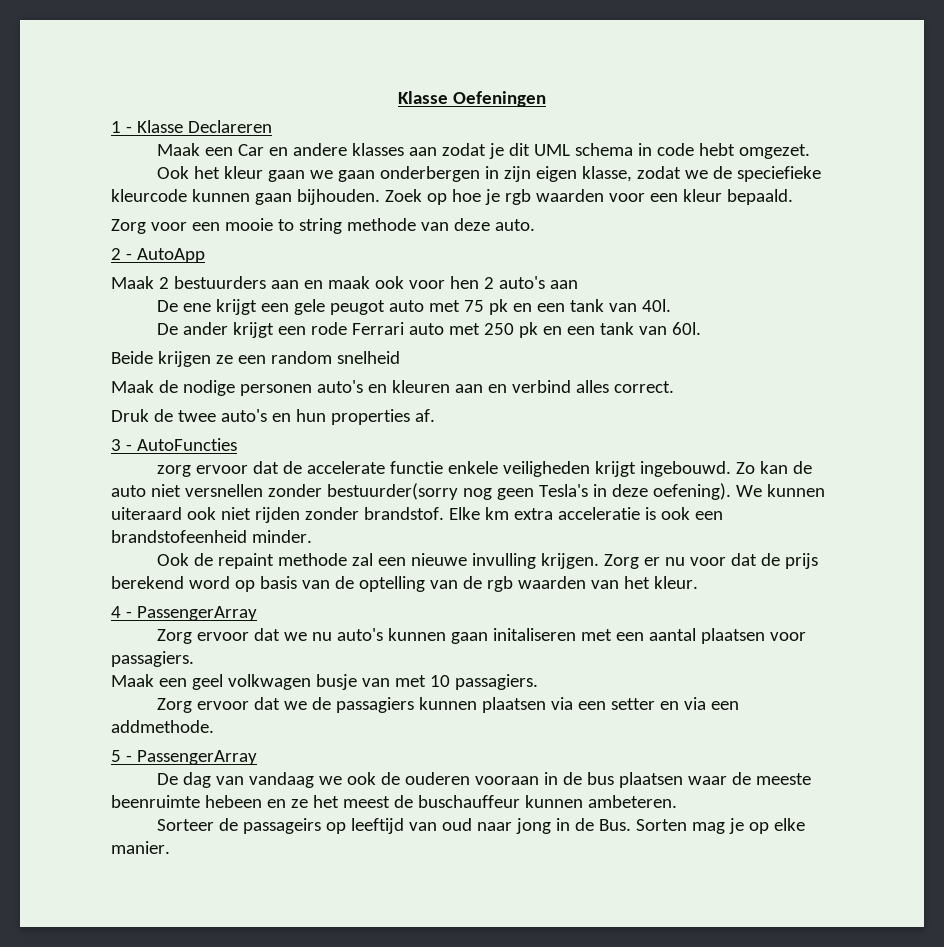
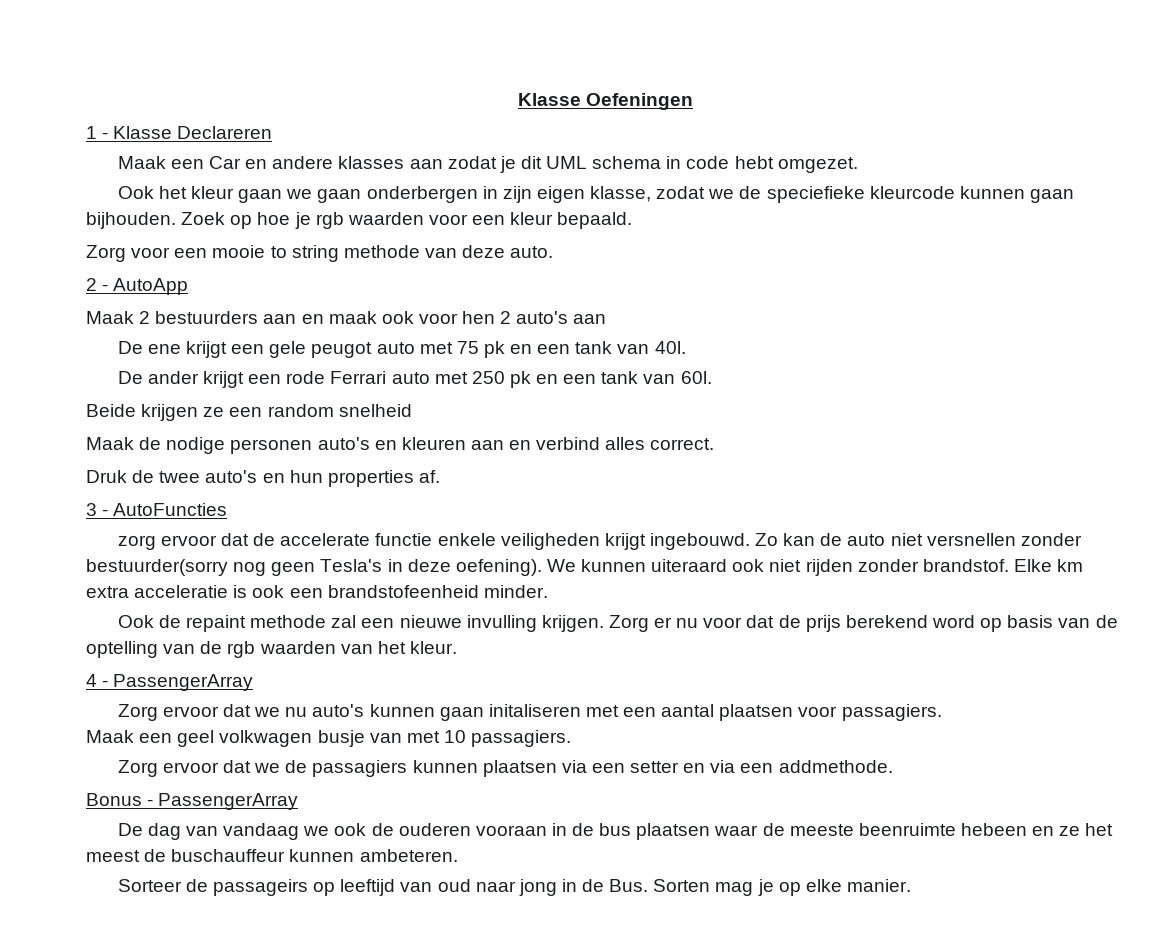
[111,750,121,762] 5 -> [86,793,142,806] Bonus

